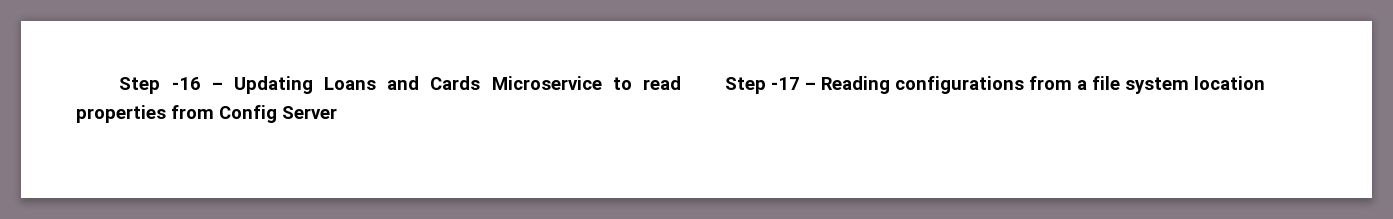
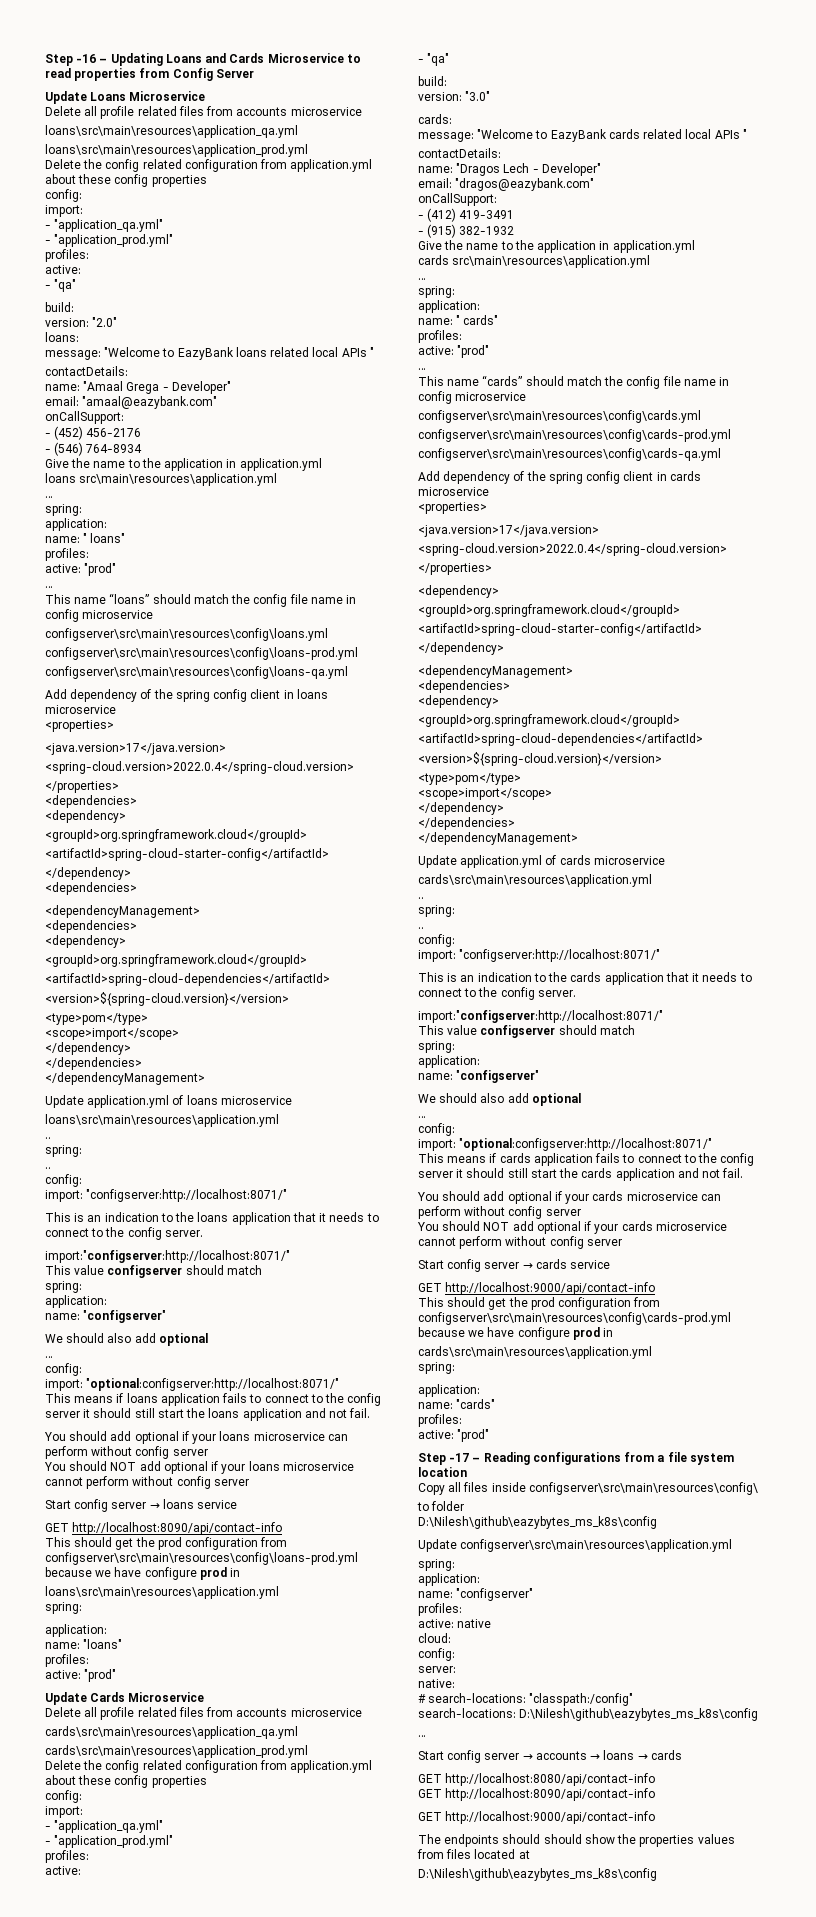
(337, 112) none -> [45,91,206,104] [45,106,362,119] [45,125,298,138] [45,144,308,157] [45,159,373,172] [45,174,207,187] [45,189,82,202] [45,205,83,217] [45,219,164,232] [45,234,174,247] [45,249,89,262] [45,265,81,274] [45,279,77,292] [45,302,74,312] [45,317,118,327] [45,332,79,342] [45,347,374,360] [45,366,128,376] [45,381,231,394] [45,396,218,409] [45,411,124,424] [45,426,142,440] [45,442,143,456] [45,458,322,471] [45,473,278,486] [45,496,53,498] [45,504,82,516] [45,518,107,531] [45,533,126,543] [45,548,89,561] [45,563,117,576] [45,586,53,588] [45,593,357,607] [45,609,154,622] [45,628,328,641] [45,647,358,660] [45,666,348,679] [45,689,328,702] [45,705,116,714] [45,720,114,732] [45,743,226,755] [45,761,354,774] [45,781,119,793] [45,795,137,808] [45,810,126,823] [45,829,307,842] [45,848,329,861] [45,867,131,880] [45,882,137,895] [45,905,200,918] [45,920,137,933] [45,935,126,948] [45,954,307,967] [45,973,330,986] [45,992,289,1006] [45,1013,148,1025] [45,1028,179,1040] [45,1042,131,1055] [45,1057,142,1070] [45,1072,205,1085] [45,1095,292,1108] [45,1114,279,1127] [45,1137,51,1139] [45,1145,82,1157] [45,1167,51,1169] [45,1174,82,1187] [45,1189,288,1202] [45,1212,379,1225] [45,1227,203,1240] [45,1250,290,1263] [45,1265,262,1278] [45,1281,82,1293] [45,1295,107,1308] [45,1310,167,1323] [45,1333,208,1346] [45,1356,53,1358] [45,1363,82,1376] [45,1378,340,1391] [45,1393,382,1406] [45,1408,371,1421] [44,1431,348,1444] [45,1446,208,1459] [44,1461,354,1474] [45,1476,249,1489] [45,1499,238,1512] [45,1522,283,1535] [45,1537,288,1550] [45,1552,358,1565] [45,1567,241,1580] [45,1586,279,1599] [45,1602,82,1614] [45,1624,107,1637] [45,1639,123,1649] [45,1654,89,1667] [45,1669,117,1682] [45,1692,205,1705] [45,1707,362,1720] [45,1726,298,1739] [45,1745,308,1758] [45,1760,373,1773] [45,1775,207,1788] [45,1790,82,1803] [45,1806,83,1818] [45,1820,164,1833] [45,1835,174,1848] [45,1850,89,1863] [45,1866,81,1875] [418,53,450,66] [418,76,447,86] [418,91,491,101] [418,114,452,124] [418,129,747,142] [418,148,501,158] [418,163,601,176] [418,178,595,191] [418,193,497,206] [418,208,515,222] [418,224,515,238] [418,240,695,253] [418,255,651,268] [418,278,426,280] [418,286,455,298] [418,300,480,313] [418,315,499,325] [418,330,462,343] [418,345,490,358] [418,368,426,370] [418,375,730,389] [418,391,527,404] [418,410,701,423] [418,429,731,442] [418,448,721,461] [418,471,701,484] [418,487,489,496] [418,502,487,514] [418,525,599,537] [418,543,727,556] [418,563,492,575] [418,585,499,598] [418,604,680,617] [418,623,702,636] [418,642,504,655] [418,665,573,678] [418,680,510,693] [418,695,499,708] [418,714,680,727] [418,733,703,746] [418,752,662,766] [418,773,521,785] [418,788,552,800] [418,802,504,815] [418,817,515,830] [418,832,578,845] [418,855,665,868] [418,874,652,887] [418,897,424,899] [418,905,455,917] [418,927,424,929] [418,934,455,947] [418,949,661,962] [418,972,752,985] [418,987,576,1000] [418,1010,663,1023] [418,1025,635,1038] [418,1041,455,1053] [418,1055,480,1068] [418,1070,540,1083] [418,1093,581,1106] [418,1116,426,1118] [418,1123,455,1136] [418,1138,713,1151] [418,1153,755,1166] [418,1168,744,1181] [417,1191,721,1204] [418,1206,581,1219] [417,1221,727,1234] [418,1236,622,1249] [418,1259,611,1272] [418,1282,656,1295] [418,1297,661,1310] [418,1312,731,1325] [418,1327,614,1340] [418,1346,652,1359] [418,1362,455,1374] [418,1384,480,1397] [418,1399,496,1409] [418,1414,462,1427] [418,1429,490,1442] // Update Loans Microservice // Delete all profile related files from accounts microservice // loans\src\main\resources\application_qa.yml // loans\src\main\resources\application_prod.yml // Delete the config related configuration from application.yml about these config properties // config: // import: // - "application_qa.yml" // - "application_prod.yml" // profiles: // active: // - "qa" // build: // version: "2.0" // loans: // message: "Welcome to EazyBank loans related local APIs " // contactDetails: // name: "Amaal Grega - Developer" // email: "amaal@eazybank.com" // onCallSupport: // - (452) 456-2176 // - (546) 764-8934 // Give the name to the application in application.yml // loans src\main\resources\application.yml // … // spring: // application: // name: " loans" // profiles: // active: "prod" // … // This name “loans” should match the config file name in config microservice // configserver\src\main\resources\config\loans.yml // configserver\src\main\resources\config\loans-prod.yml // configserver\src\main\resources\config\loans-qa.yml // Add dependency of the spring config client in loans microservice // <properties> // <java.version>17</java.version> // <spring-cloud.version>2022.0.4</spring-cloud.version> // </properties> // <dependencies> // <dependency> // <groupId>org.springframework.cloud</groupId> // <artifactId>spring-cloud-starter-config</artifactId> // </dependency> // <dependencies> // <dependencyManagement> // <dependencies> // <dependency> // <groupId>org.springframework.cloud</groupId> // <artifactId>spring-cloud-dependencies</artifactId> // <version>${spring-cloud.version}</version> // <type>pom</type> // <scope>import</scope> // </dependency> // </dependencies> // </dependencyManagement> // Update application.yml of loans microservice // loans\src\main\resources\application.yml // .. // spring: // .. // config: // import: "configserver:http://localhost:8071/" // This is an indication to the loans application that it needs to connect to the config server. // import:"configserver:http://localhost:8071/" // This value configserver should match // spring: // application: // name: "configserver" // We should also add optional // … // config: // import: "optional:configserver:http://localhost:8071/" // This means if loans application fails to connect to the config server it should still start the loans application and not fail. // You should add optional if your loans microservice can perform without config server // You should NOT add optional if your loans microservice cannot perform without config server // Start config server → loans service // GET http://localhost:8090/api/contact-info // This should get the prod configuration from configserver\src\main\resources\config\loans-prod.yml because we have configure prod in // loans\src\main\resources\application.yml // spring: // application: // name: "loans" // profiles: // active: "prod" // Update Cards Microservice // Delete all profile related files from accounts microservice // cards\src\main\resources\application_qa.yml // cards\src\main\resources\application_prod.yml // Delete the config related configuration from application.yml about these config properties // config: // import: // - "application_qa.yml" // - "application_prod.yml" // profiles: // active: // - "qa" // build: // version: "3.0" // cards: // message: "Welcome to EazyBank cards related local APIs " // contactDetails: // name: "Dragos Lech - Developer" // email: "dragos@eazybank.com" // onCallSupport: // - (412) 419-3491 // - (915) 382-1932 // Give the name to the application in application.yml // cards src\main\resources\application.yml // … // spring: // application: // name: " cards" // profiles: // active: "prod" // … // This name “cards” should match the config file name in config microservice // configserver\src\main\resources\config\cards.yml // configserver\src\main\resources\config\cards-prod.yml // configserver\src\main\resources\config\cards-qa.yml // Add dependency of the spring config client in cards microservice // <properties> // <java.version>17</java.version> // <spring-cloud.version>2022.0.4</spring-cloud.version> // </properties> // <dependency> // <groupId>org.springframework.cloud</groupId> // <artifactId>spring-cloud-starter-config</artifactId> // </dependency> // <dependencyManagement> // <dependencies> // <dependency> // <groupId>org.springframework.cloud</groupId> // <artifactId>spring-cloud-dependencies</artifactId> // <version>${spring-cloud.version}</version> // <type>pom</type> // <scope>import</scope> // </dependency> // </dependencies> // </dependencyManagement> // Update application.yml of cards microservice // cards\src\main\resources\application.yml // .. // spring: // .. // config: // import: "configserver:http://localhost:8071/" // This is an indication to the cards application that it needs to connect to the config server. // import:"configserver:http://localhost:8071/" // This value configserver should match // spring: // application: // name: "configserver" // We should also add optional // … // config: // import: "optional:configserver:http://localhost:8071/" // This means if cards application fails to connect to the config server it should still start the cards application and not fail. // You should add optional if your cards microservice can perform without config server // You should NOT add optional if your cards microservice cannot perform without config server // Start config server → cards service // GET http://localhost:9000/api/contact-info // This should get the prod configuration from configserver\src\main\resources\config\cards-prod.yml because we have configure prod in // cards\src\main\resources\application.yml // spring: // application: // name: "cards" // profiles: // active: "prod"
(1265, 83) none -> [418,1482,758,1495] [417,1501,465,1511] [418,1516,657,1529] [418,1539,733,1552] [418,1559,455,1571] [418,1573,480,1586] [418,1588,534,1601] [418,1603,462,1616] [418,1619,492,1628] [418,1633,451,1643] [418,1648,455,1661] [418,1666,456,1673] [418,1679,455,1688] [418,1693,634,1706] [418,1708,759,1721] [418,1735,426,1737] [418,1750,682,1763] [418,1773,656,1786] [418,1788,656,1801] [418,1811,656,1824] [418,1834,735,1847] [417,1849,530,1859] [418,1868,657,1881] // Copy all files inside configserver\src\main\resources\config\ // to folder // D:\Nilesh\github\eazybytes_ms_k8s\config // Update configserver\src\main\resources\application.yml // spring: // application: // name: "configserver" // profiles: // active: native // cloud: // config: // server: // native: // # search-locations: "classpath:/config" // search-locations: D:\Nilesh\github\eazybytes_ms_k8s\config // … // Start config server → accounts → loans → cards // GET http://localhost:8080/api/contact-info // GET http://localhost:8090/api/contact-info // GET http://localhost:9000/api/contact-info // The endpoints should should show the properties values from files located at // D:\Nilesh\github\eazybytes_ms_k8s\config

